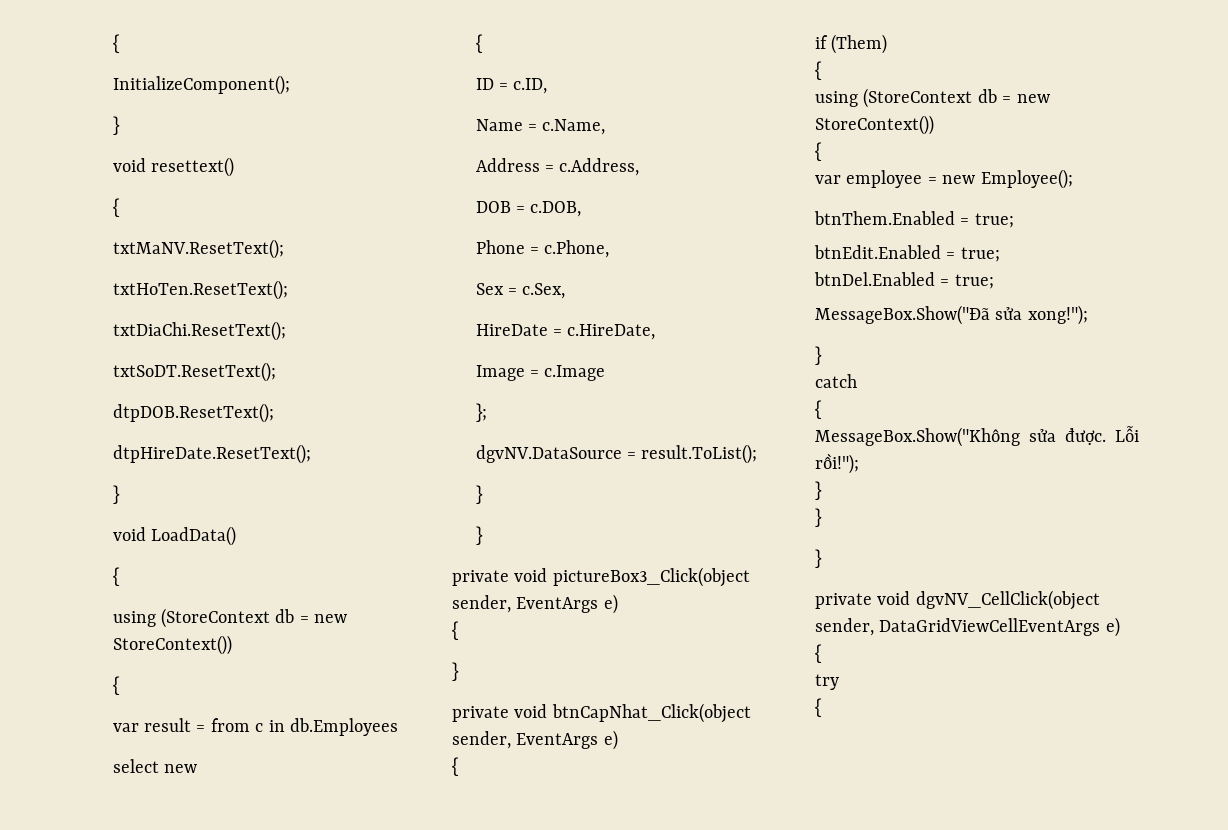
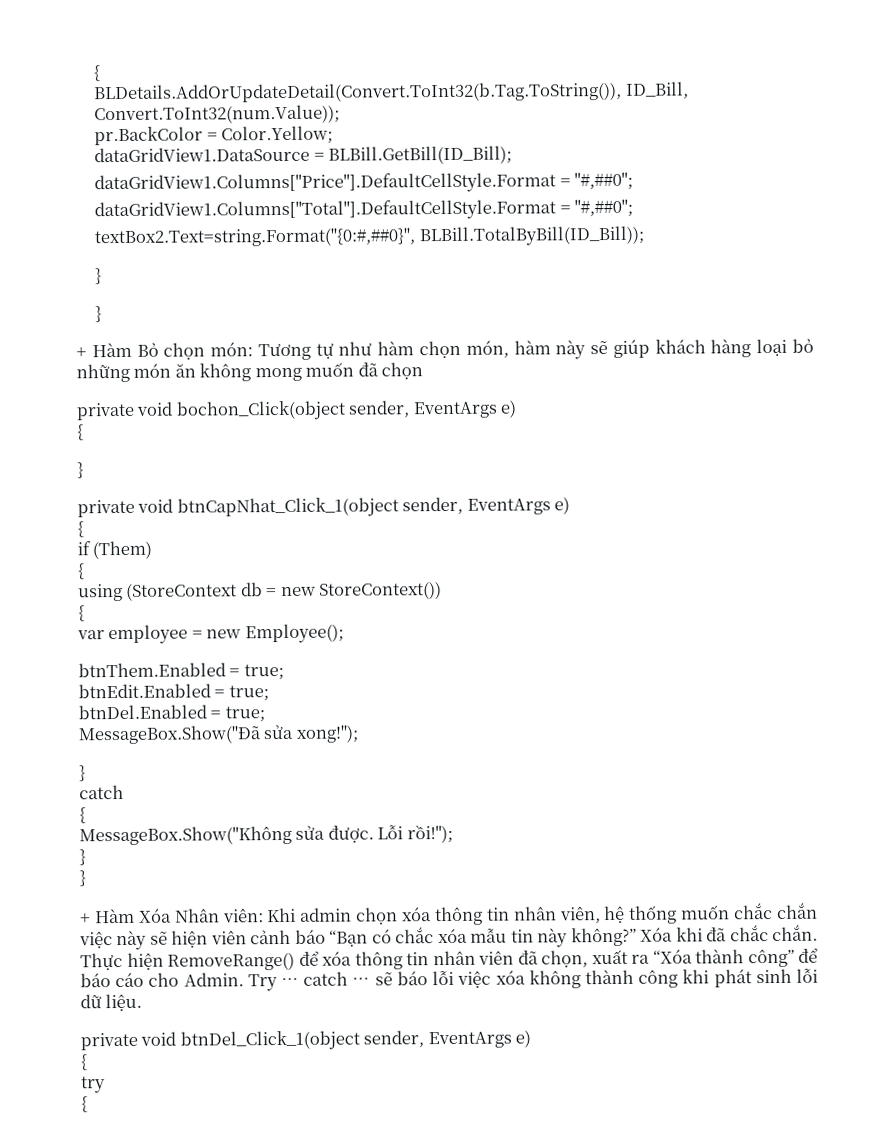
[112,34,120,53] [112,75,290,95] [112,116,120,135] [112,157,234,177] [112,198,120,217] [112,239,284,259] [112,280,288,300] [112,321,286,341] [112,362,276,382] [112,403,274,423] [112,444,311,464] [112,485,120,504] [112,526,236,546] [112,567,120,586] [112,608,348,628] [112,635,232,655] [112,676,120,695] [112,718,398,736] [112,759,197,773] [475,34,483,53] [475,78,548,94] [475,119,606,135] [475,158,640,176] [475,201,582,217] [475,240,610,258] [475,283,566,299] [475,324,656,340] [475,365,606,381] [475,403,487,422] [475,444,758,464] [475,485,483,504] [475,526,483,545] [452,567,750,587] { // InitializeComponent(); // } // void resettext() // { // txtMaNV.ResetText(); // txtHoTen.ResetText(); // txtDiaChi.ResetText(); // txtSoDT.ResetText(); // dtpDOB.ResetText(); // dtpHireDate.ResetText(); // } // void LoadData() // { // using (StoreContext db = new StoreContext()) // { // var result = from c in db.Employees // select new // { // ID = c.ID, // Name = c.Name, // Address = c.Address, // DOB = c.DOB, // Phone = c.Phone, // Sex = c.Sex, // HireDate = c.HireDate, // Image = c.Image // }; // dgvNV.DataSource = result.ToList(); // } // } // private void pictureBox3_Click(object -> [93,65,101,82] [94,81,689,104] [94,104,341,125] [94,125,334,146] [94,145,513,165] [94,171,634,195] [94,198,634,222] [94,225,644,248] [95,268,103,285] [95,306,103,323] [76,338,815,361] [76,362,424,383] [76,400,346,421] { // BLDetails.AddOrUpdateDetail(Convert.ToInt32(b.Tag.ToString()), ID_Bill, Convert.ToInt32(num.Value)); // pr.BackColor = Color.Yellow; // dataGridView1.DataSource = BLBill.GetBill(ID_Bill); // dataGridView1.Columns["Price"].DefaultCellStyle.Format = "#,##0"; // dataGridView1.Columns["Total"].DefaultCellStyle.Format = "#,##0"; // textBox2.Text=string.Format("{0:#,##0}", BLBill.TotalByBill(ID_Bill)); // } // } // + Hàm Bỏ chọn món: Tương tự như hàm chọn món, hàm này sẽ giúp khách hàng loại bỏ những món ăn không mong muốn đã chọn // private void bochon_Click(object
[551,703,751,723] btnCapNhat_Click(object -> [176,497,399,518] btnCapNhat_Click_1(object
[815,549,822,568] [815,590,1100,610] [815,618,1101,636] } // private void dgvNV_CellClick(object sender, DataGridViewCellEventArgs -> [80,902,818,926] [79,924,819,951] [80,947,818,971] [80,968,819,992] [80,993,143,1012] [80,1030,512,1051] + Hàm Xóa Nhân viên: Khi admin chọn xóa thông tin nhân viên, hệ thống muốn chắc chắn việc này sẽ hiện viên cảnh báo “Bạn có chắc xóa mẫu tin này không?” Xóa khi đã chắc chắn. Thực hiện RemoveRange() để xóa thông tin nhân viên đã chọn, xuất ra “Xóa thành công” để báo cáo cho Admin. Try … catch … sẽ báo lỗi việc xóa không thành công khi phát sinh lỗi dữ liệu. // private void btnDel_Click_1(object sender, EventArgs

